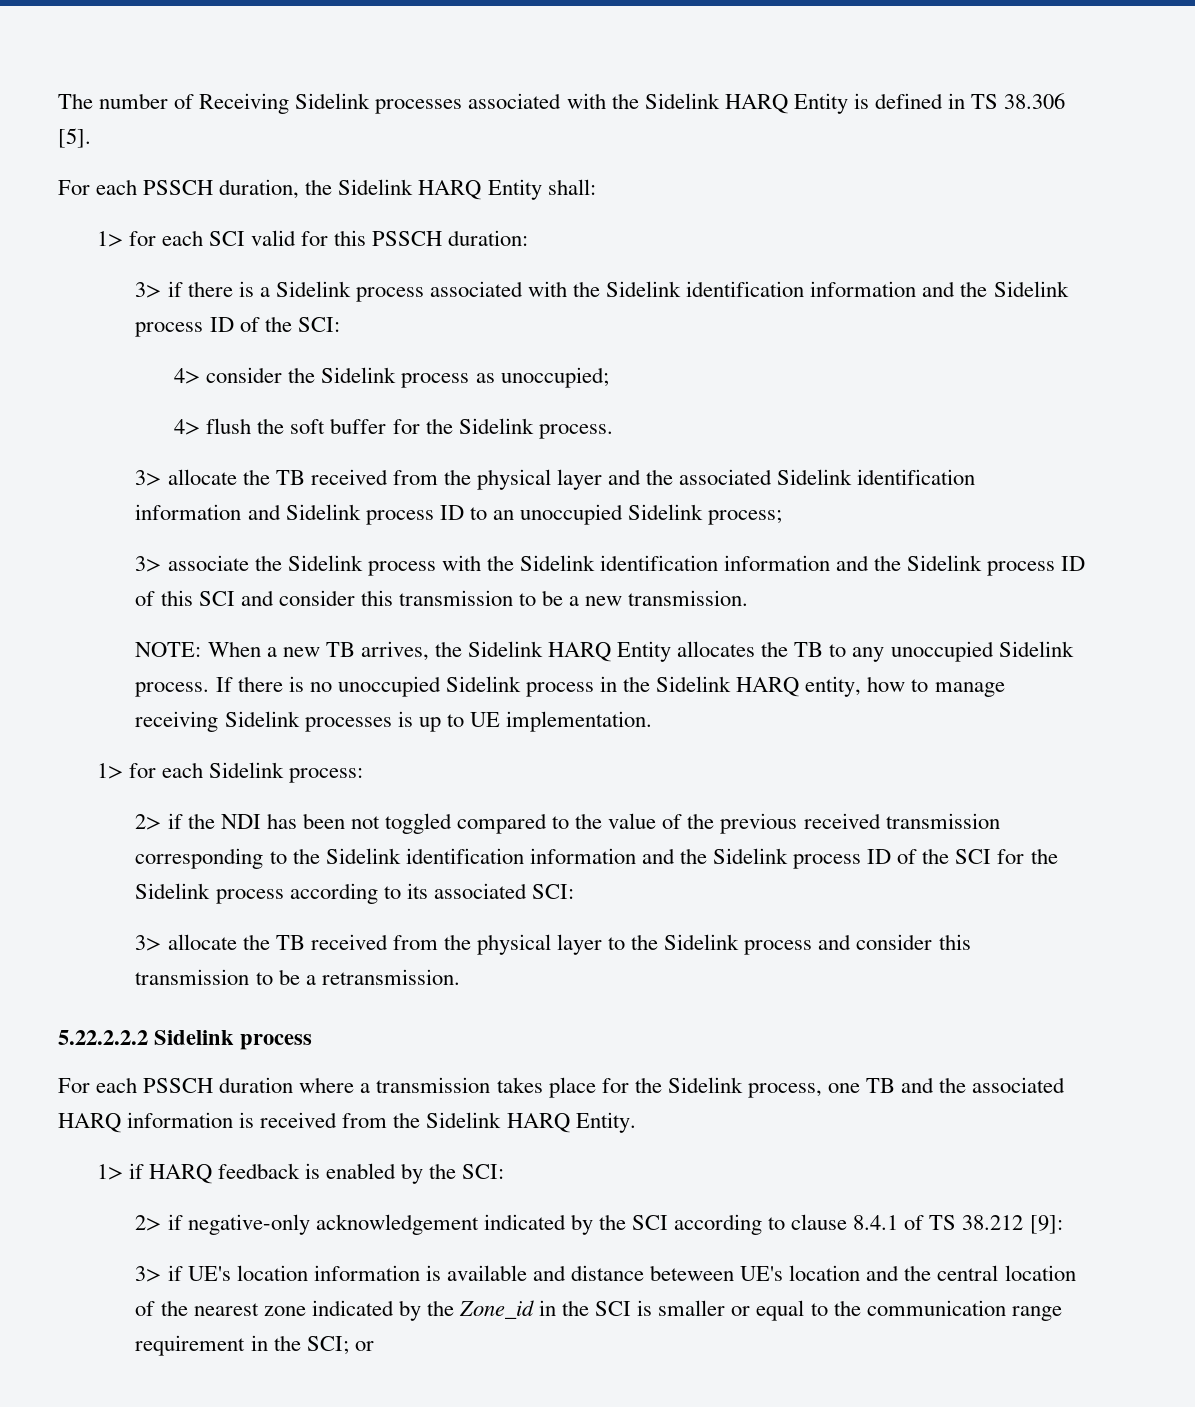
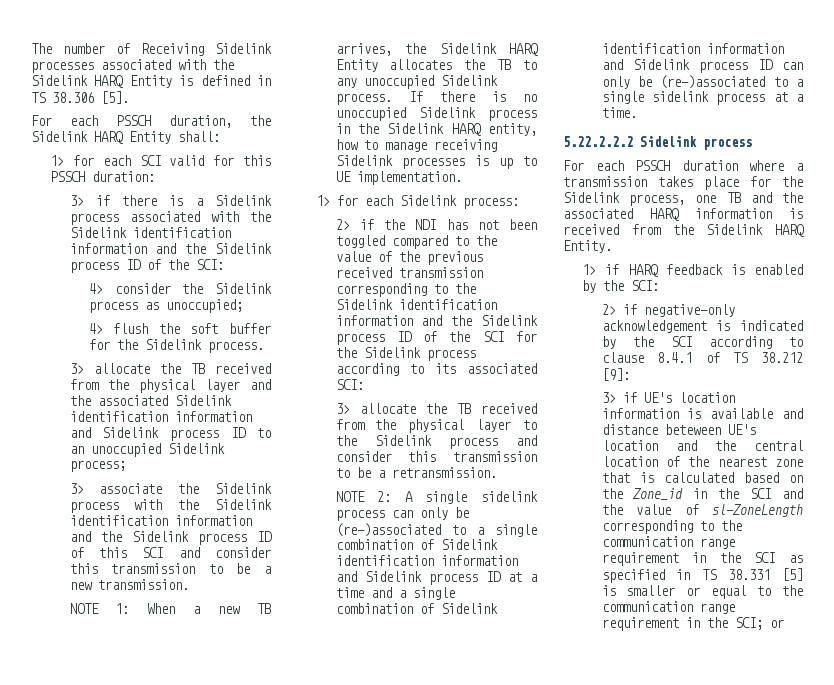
[135,642,202,657] NOTE: -> [69,603,130,614] NOTE 1:
[302,813,380,829] been not -> [477,219,537,230] not been
(460, 977) none -> [335,491,538,504] [335,507,469,521] [335,523,537,537] [335,539,498,550] [335,555,518,566] [335,571,537,585] [335,587,455,600] [335,603,498,614] [601,43,784,54] [601,59,803,73] [601,75,803,89] [601,91,803,105] [601,107,637,118] // NOTE 2: A single sidelink process can only be (re-)associated to a single combination of Sidelink identification information and Sidelink process ID at a time and a single combination of Sidelink identification information and Sidelink process ID can only be (re-)associated to a single sidelink process at a time.
(479, 1224) none -> [716,320,731,331] is
[311,1300,421,1321] indicated by -> [601,472,803,483] that is calculated based on
(632, 1308) none -> [782,488,803,499] [601,504,803,517] [601,520,742,534] [601,536,735,549] [601,552,803,566] [601,568,803,583] and the value of sl-ZoneLength corresponding to the communication range requirement in the SCI as specified in TS 38.331 [5]

